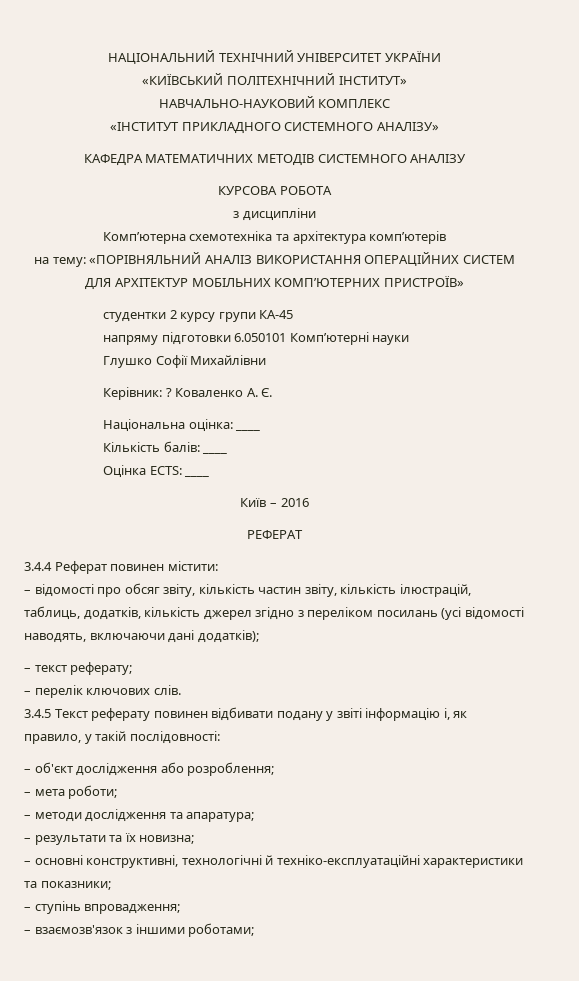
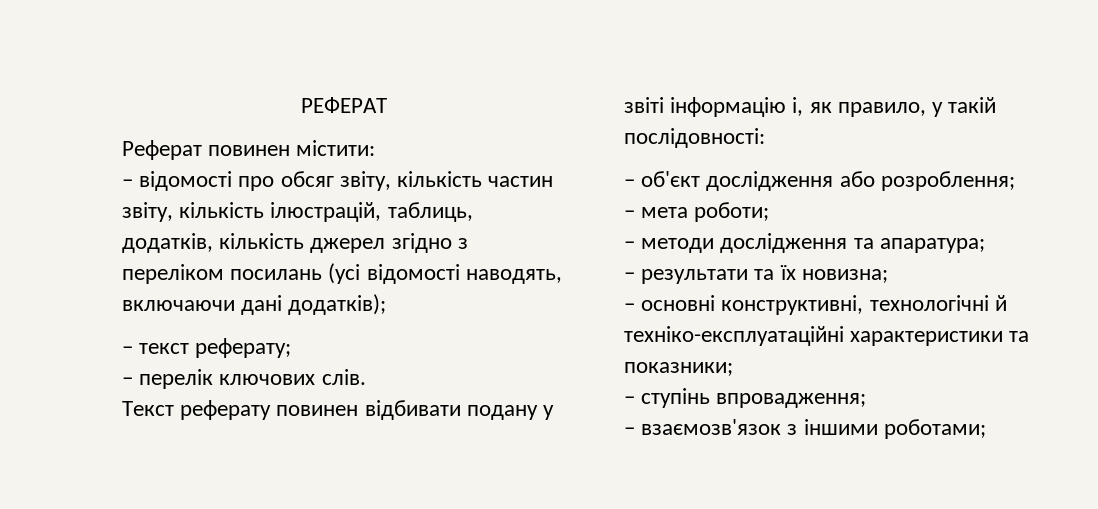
[108,50,441,64] [142,73,407,85] [158,96,391,108] [110,122,439,134] [83,154,467,166] [218,186,332,195] [233,208,316,221] [102,231,447,244] [34,252,515,267] [85,276,464,290] [103,310,294,322] [103,332,410,345] [103,355,267,368] [103,387,273,400] [103,419,261,432] [103,441,200,452] [202,452,228,454] [103,465,182,478] [184,475,210,477] [240,498,309,507] НАЦІОНАЛЬНИЙ ТЕХНІЧНИЙ УНІВЕРСИТЕТ УКРАЇНИ // «КИЇВСЬКИЙ ПОЛІТЕХНІЧНИЙ ІНСТИТУТ» // НАВЧАЛЬНО-НАУКОВИЙ КОМПЛЕКС // «ІНСТИТУТ ПРИКЛАДНОГО СИСТЕМНОГО АНАЛІЗУ» // КАФЕДРА МАТЕМАТИЧНИХ МЕТОДІВ СИСТЕМНОГО АНАЛІЗУ // КУРСОВА РОБОТА // з дисципліни // Комп’ютерна схемотехніка та архітектура комп’ютерів // на тему: «ПОРІВНЯЛЬНИЙ АНАЛІЗ ВИКОРИСТАННЯ ОПЕРАЦІЙНИХ СИСТЕМ ДЛЯ АРХІТЕКТУР МОБІЛЬНИХ КОМП’ЮТЕРНИХ ПРИСТРОЇВ» // студентки 2 курсу групи КА-45 // напряму підготовки 6.050101 Комп’ютерні науки // Глушко Софії Михайлівни // Керівник: ? Коваленко А. Є. // Національна оцінка: ____ // Кількість балів: ____ // Оцінка ECTS: ____ // Київ – 2016 // -> (300, 105) none
[24,562,52,571] 3.4.4 -> (387, 105) none
[24,709,51,718] 3.4.5 -> (366, 377) none

